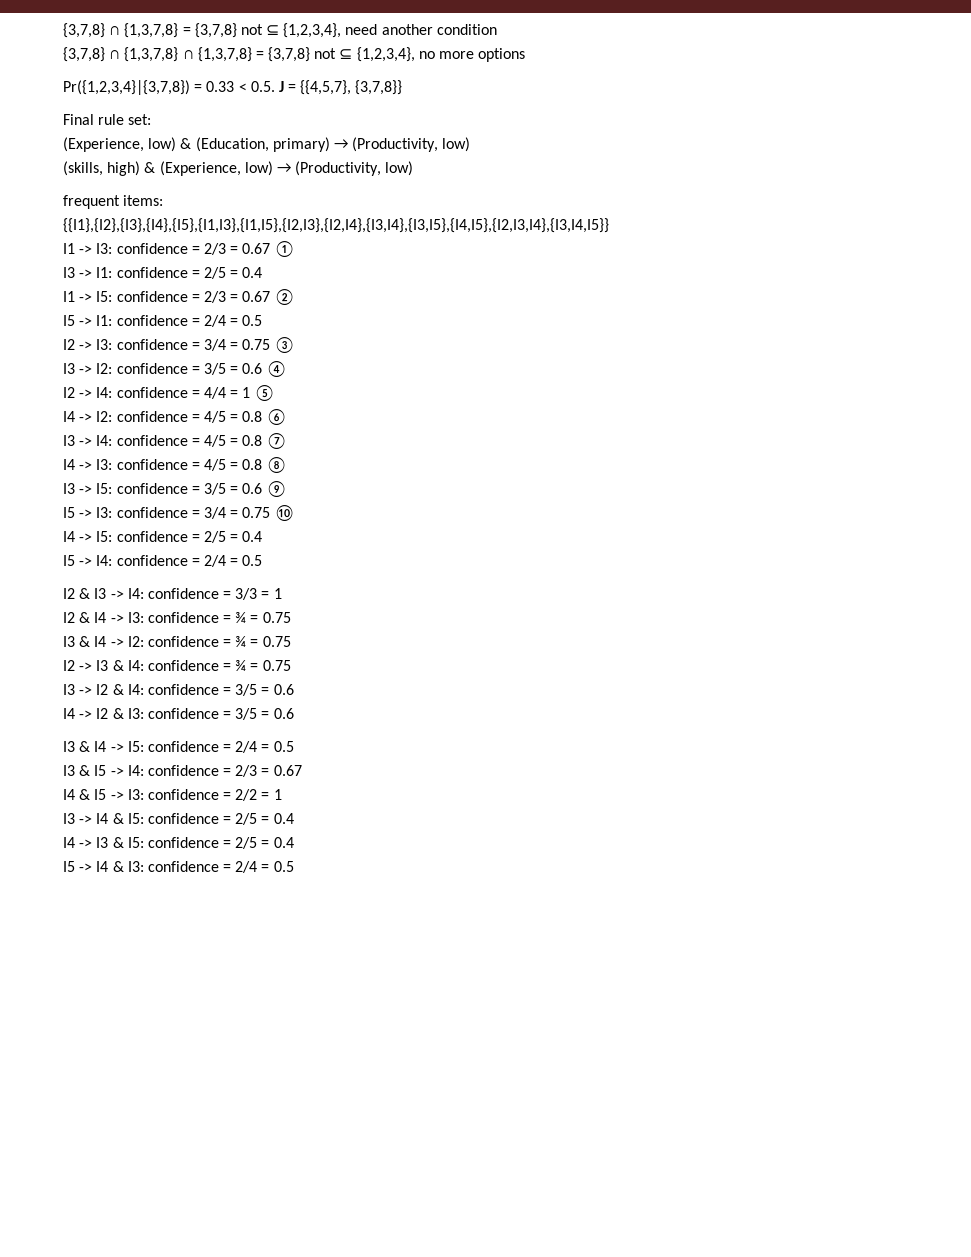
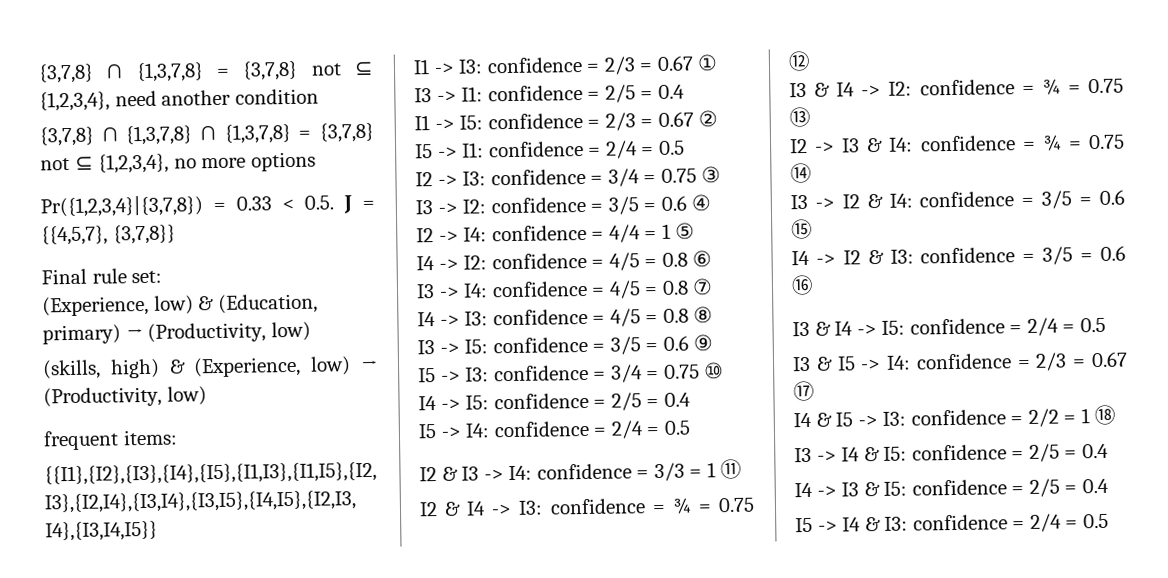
(282, 593) none -> [720,458,743,480] ⑪
(291, 617) none -> [788,50,811,72] ⑫
(291, 641) none -> [789,106,811,128] ⑬
(291, 665) none -> [790,162,812,184] ⑭
(294, 689) none -> [791,218,813,240] ⑮
(294, 713) none -> [791,274,814,296] ⑯
(302, 770) none -> [793,380,815,402] ⑰
(282, 794) none -> [1094,404,1117,426] ⑱

